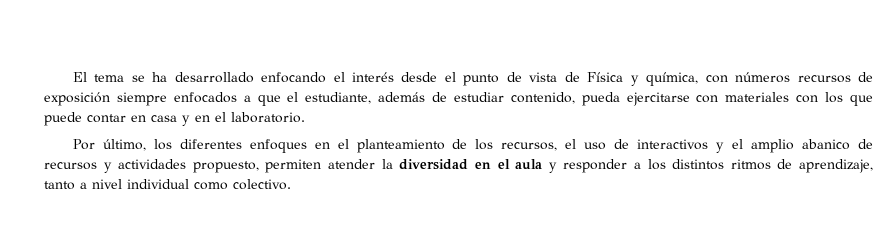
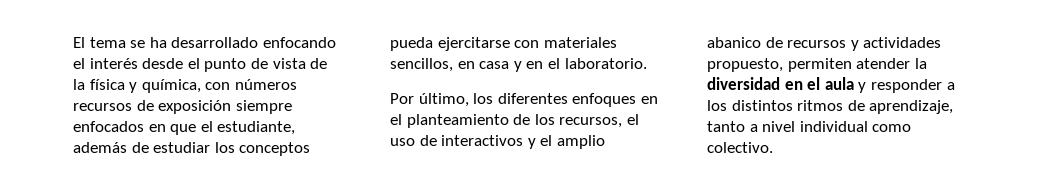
[587,72,624,82] Física -> [73,79,125,90] la física
[243,95,251,102] a -> [148,124,166,132] en
[510,92,575,104] contenido, -> [214,142,311,156] los conceptos
[796,92,873,106] [44,112,126,126] con los que puede contar -> [390,58,453,72] sencillos,

